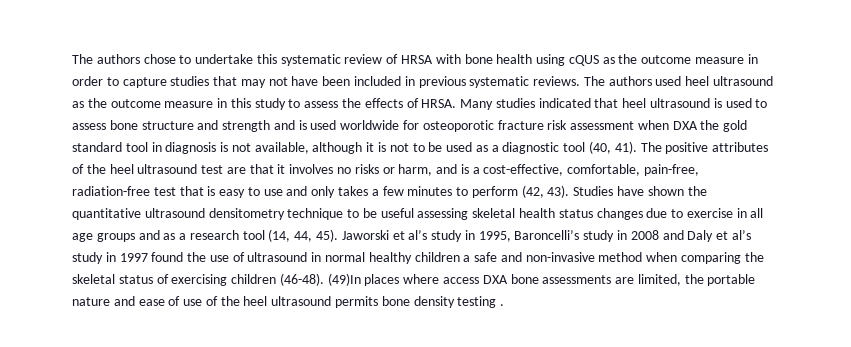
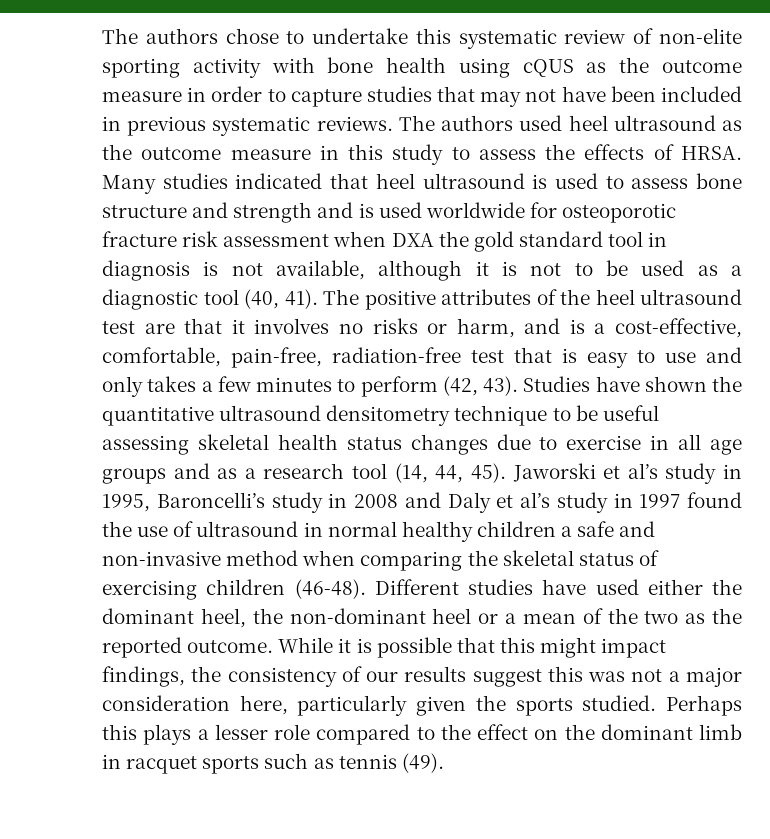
[401,55,434,64] HRSA -> [659,28,742,44] [102,58,261,78] non-elite sporting activity
[327,273,756,286] [72,296,505,308] (49)In places where access DXA bone assessments are limited, the portable nature and ease of use of the heel ultrasound permits bone density testing . -> [374,579,742,595] [102,608,742,628] [102,637,667,658] [102,666,742,687] [102,695,742,716] [102,724,742,745] [102,753,444,774] Different studies have used either the dominant heel, the non-dominant heel or a mean of the two as the reported outcome. While it is possible that this might impact findings, the consistency of our results suggest this was not a major consideration here, particularly given the sports studied. Perhaps this plays a lesser role compared to the effect on the dominant limb in racquet sports such as tennis (49).

